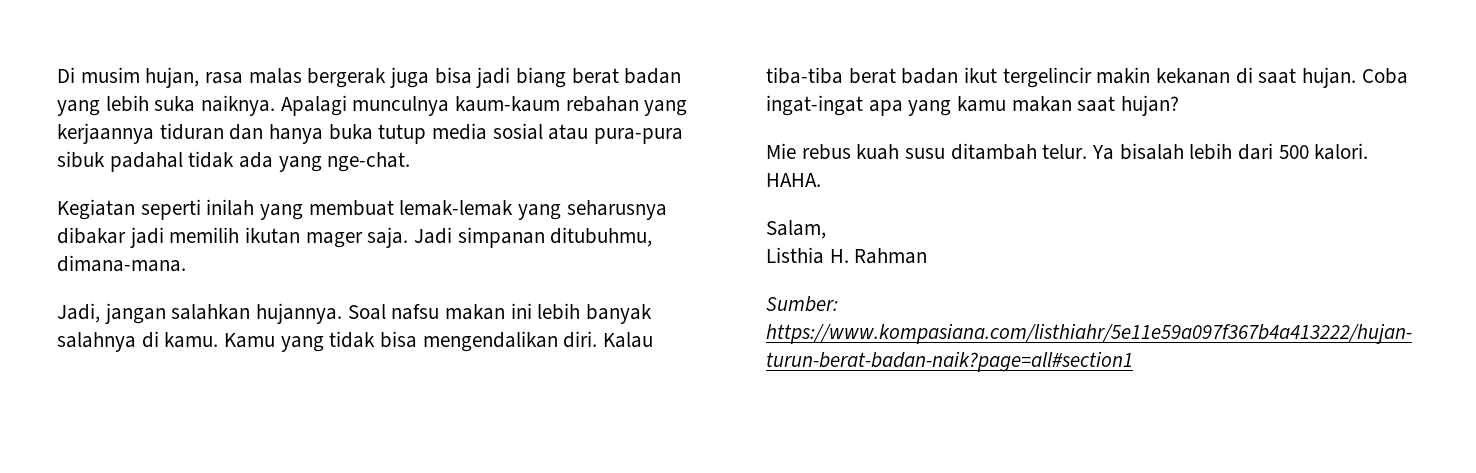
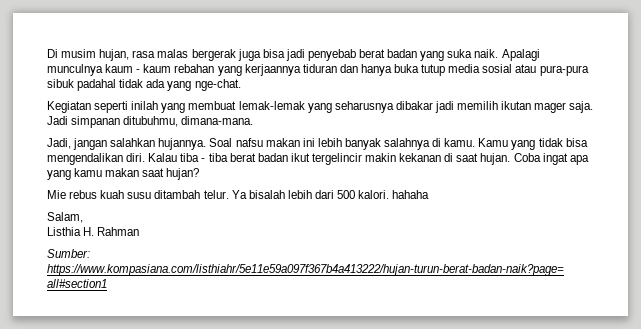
[516,67,567,88] biang -> [307,49,356,61] penyebab
[105,95,561,116] lebih suka naiknya. Apalagi munculnya kaum-kaum -> [447,49,540,61] [47,64,172,76] suka naik. Apalagi munculnya kaum - kaum
[766,67,843,84] tiba-tiba -> [180,153,228,162] tiba - tiba
[766,95,863,116] ingat-ingat -> [542,153,568,165] ingat
[766,173,821,187] HAHA. -> [392,190,430,199] hahaha

